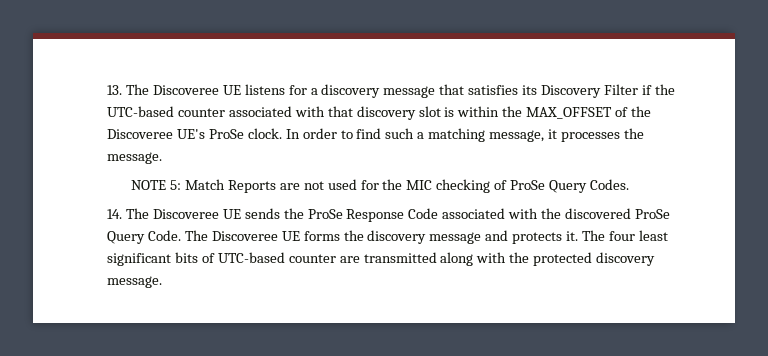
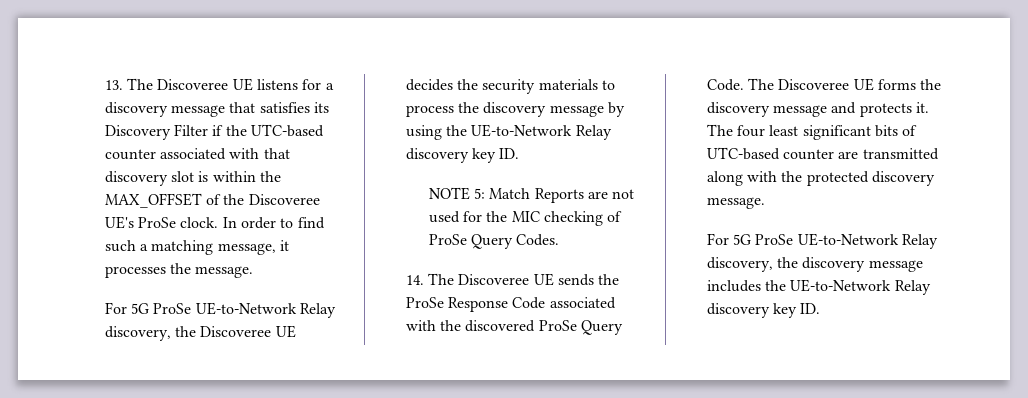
(163, 158) none -> [104,302,337,318] [104,325,296,341] [405,79,616,94] [405,102,626,117] [405,124,612,140] [405,148,520,163] // For 5G ProSe UE-to-Network Relay discovery, the Discoveree UE decides the security materials to process the discovery message by using the UE-to-Network Relay discovery key ID.
(163, 282) none -> [706,233,939,249] [706,257,923,272] [706,279,931,295] [706,303,821,318] // For 5G ProSe UE-to-Network Relay discovery, the discovery message includes the UE-to-Network Relay discovery key ID.

